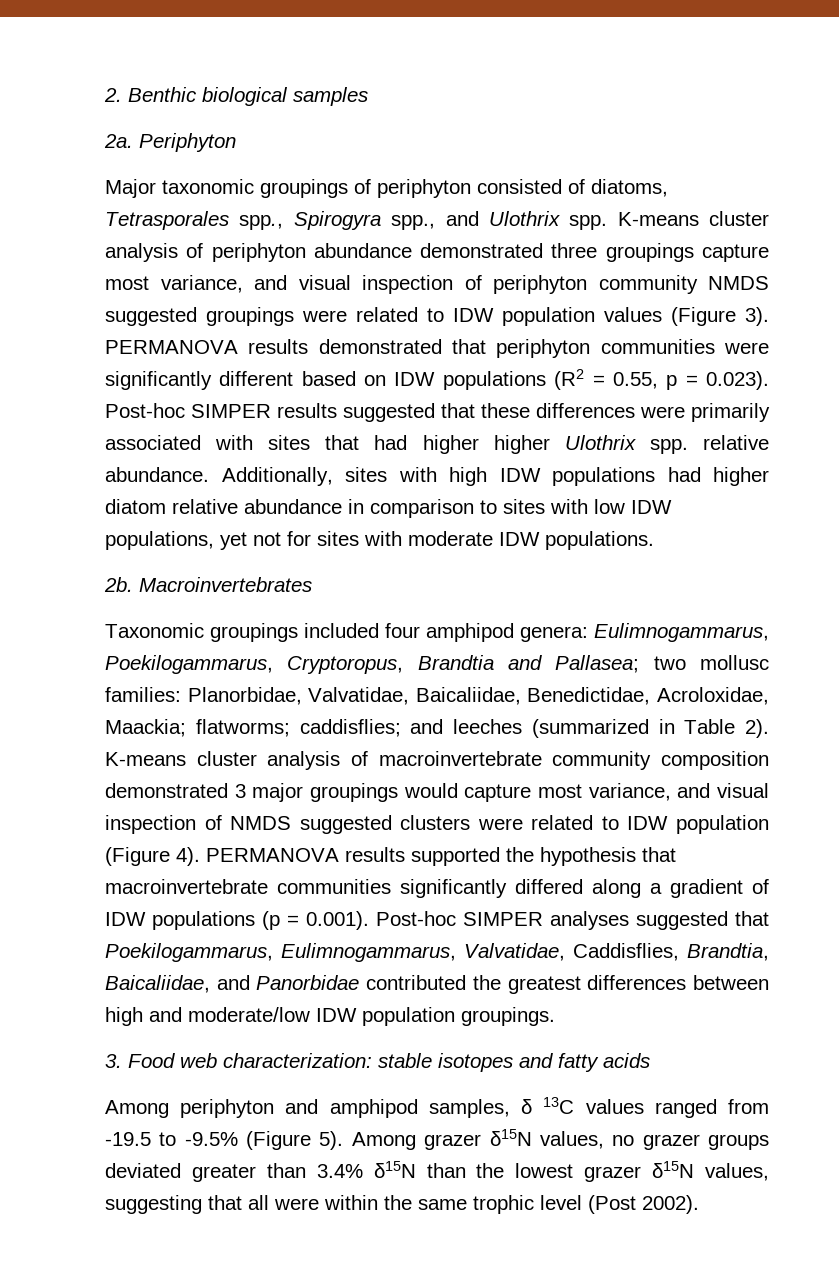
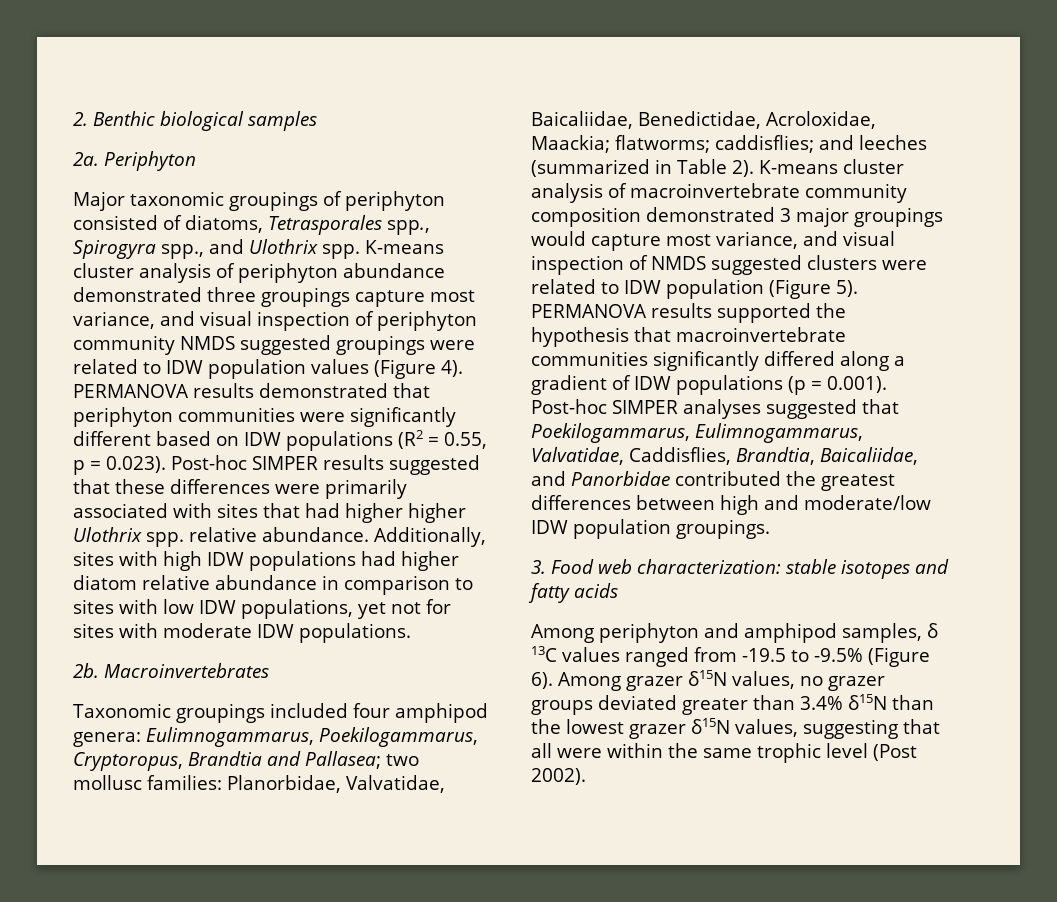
[745,307,769,326] 3). -> [441,360,463,377] 4).
[176,847,200,866] 4). -> [836,280,858,297] 5).
[319,1131,344,1150] 5). -> [531,672,553,689] 6).

